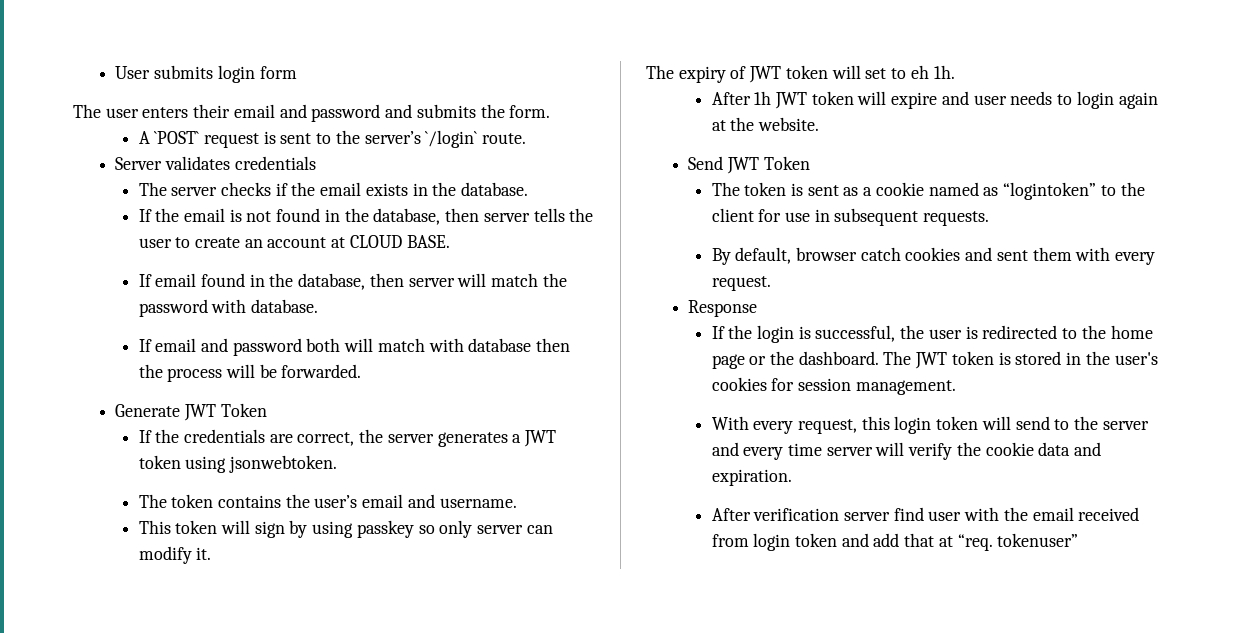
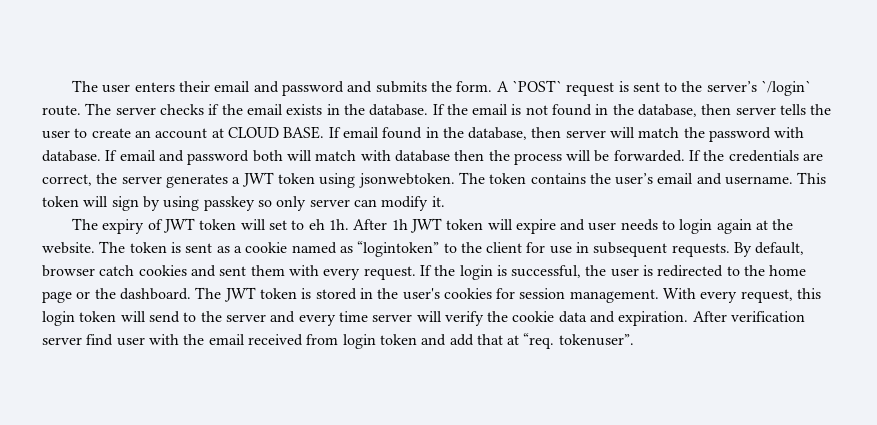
[115,65,297,83] User submits login form // -> (72, 86) none
(551, 111) // -> (493, 86) none
[115,156,316,170] // Server validates credentials // -> (81, 110) none
(529, 189) // -> (429, 110) none
(450, 241) // -> (325, 132) none
(319, 306) // -> (101, 156) none
[115,403,267,421] // Generate JWT Token // -> (685, 156) none
(338, 464) // -> (455, 180) none
(517, 503) // -> (794, 180) none
(955, 72) // -> (349, 224) none
[688,156,810,174] // Send JWT Token // -> (95, 248) none
(990, 218) // -> (730, 250) none
[688,300,758,317] // Response // -> (416, 273) none
(956, 387) // -> (659, 296) none
(792, 477) // -> (689, 318) none
[997,533,1079,547] tokenuser” -> [558,334,634,346] tokenuser”.

